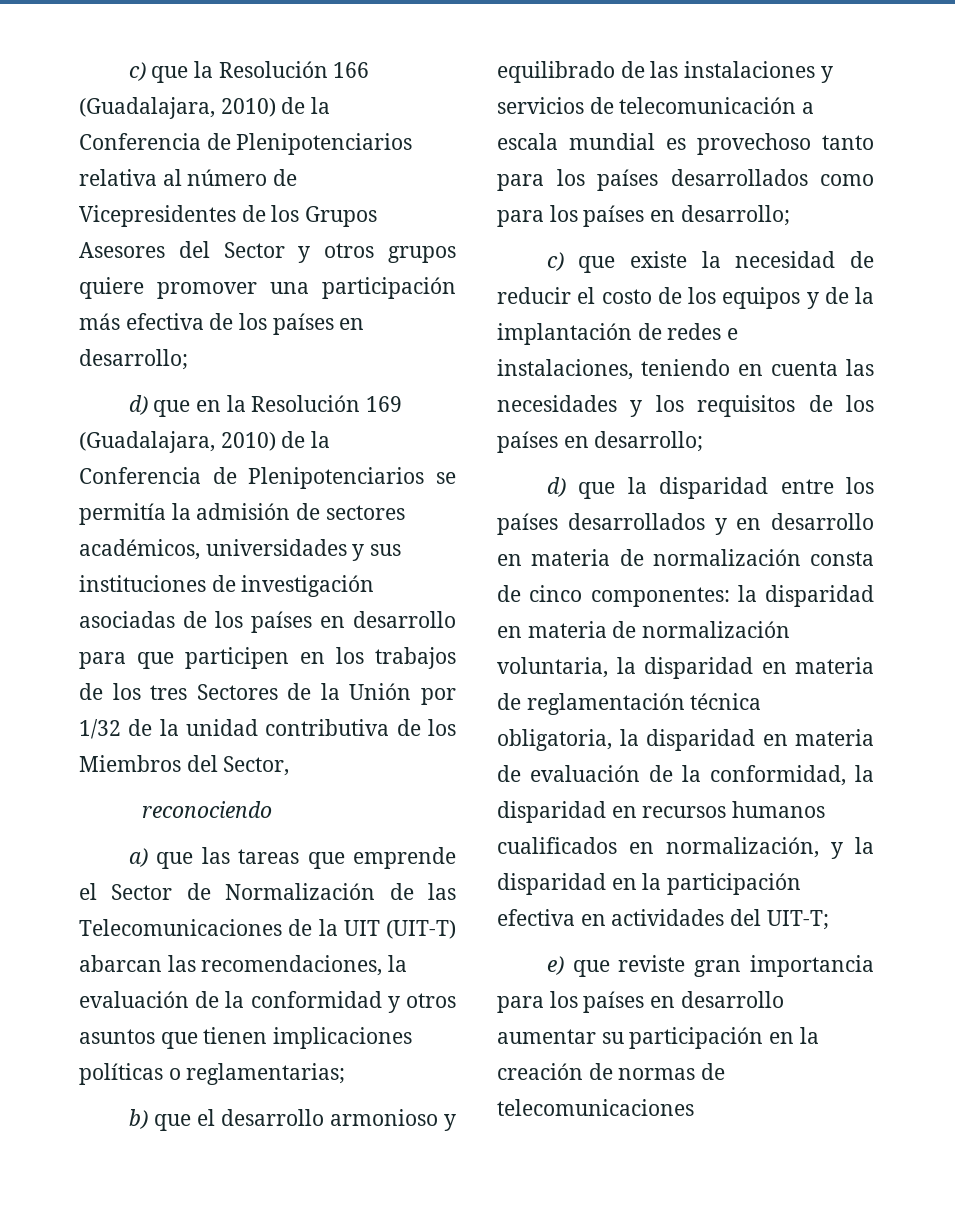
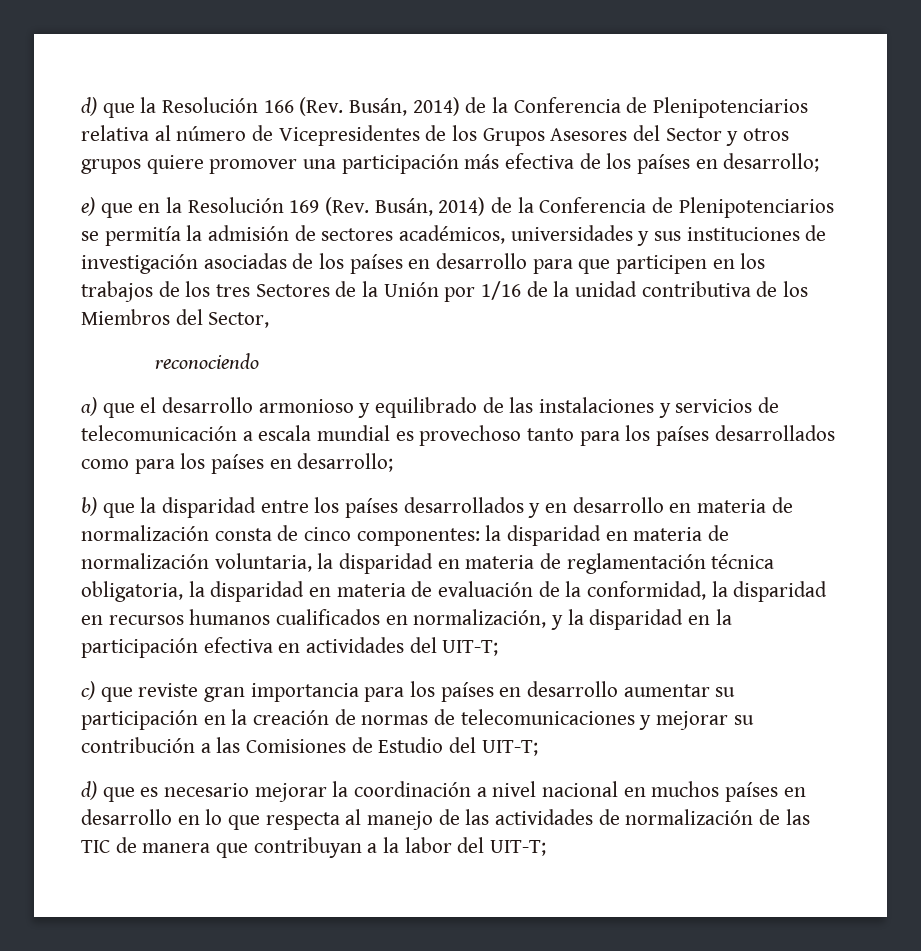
[128,62,146,81] c) -> [81,97,97,116] d)
[79,97,276,119] (Guadalajara, 2010) -> [299,97,460,116] (Rev. Busán, 2014)
[128,395,148,415] d) -> [81,197,95,216] e)
[79,431,276,453] (Guadalajara, 2010) -> [325,197,486,216] (Rev. Busán, 2014)
[79,719,121,739] 1/32 -> [481,281,522,300] 1/16
[201,847,456,869] [79,883,456,900] [79,919,456,939] [79,955,408,976] [79,991,456,1013] [79,1027,413,1049] [79,1063,346,1085] [128,1109,191,1131] las tareas que emprende el Sector de Normalización de las Telecomunicaciones de la UIT (UIT-T) abarcan las recomendaciones, la evaluación de la conformidad y otros asuntos que tienen implicaciones políticas o reglamentarias; // b) que -> (135, 410) none
[546,251,874,273] [497,287,874,309] [497,323,739,345] [497,359,874,380] [497,395,874,417] [497,431,704,453] [546,477,566,497] c) que existe la necesidad de reducir el costo de los equipos y de la implantación de redes e instalaciones, teniendo en cuenta las necesidades y los requisitos de los países en desarrollo; // d) -> [81,497,97,516] b)
[546,956,564,975] e) -> [81,681,95,700] c)
(694, 1107) none -> [639,711,754,730] [81,737,538,756] [81,781,806,802] [81,809,810,830] [81,837,547,858] y mejorar su contribución a las Comisiones de Estudio del UIT-T; // d) que es necesario mejorar la coordinación a nivel nacional en muchos países en desarrollo en lo que respecta al manejo de las actividades de normalización de las TIC de manera que contribuyan a la labor del UIT-T;

